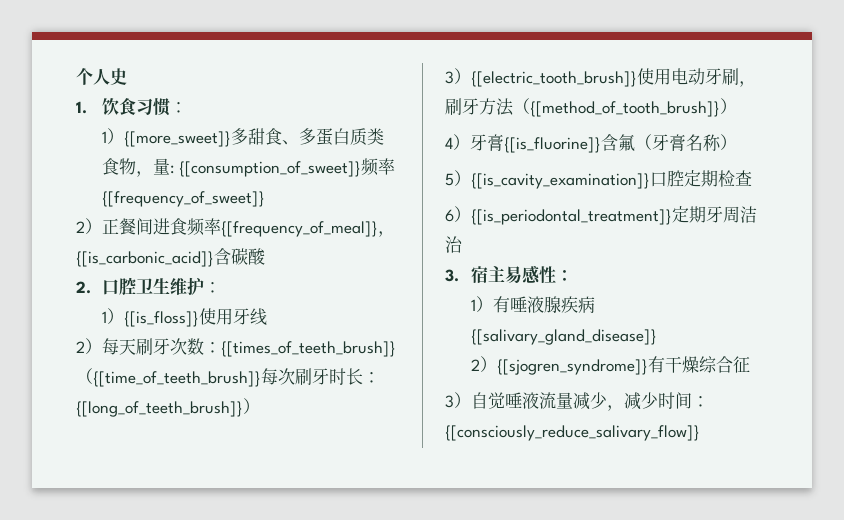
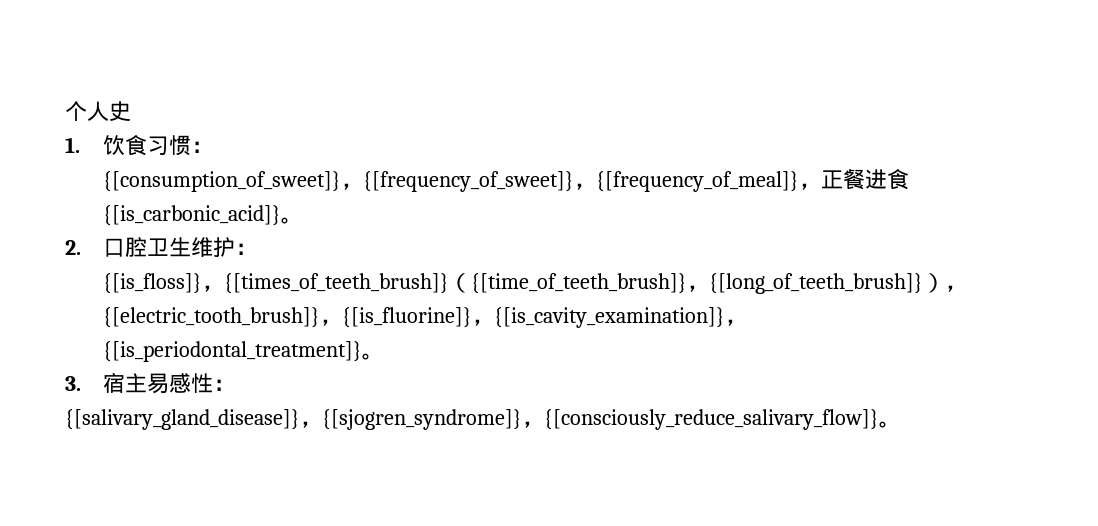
[101,128,384,147] [101,158,395,177] [101,191,265,207] [76,218,395,237] [76,248,265,267] 1）{[more_sweet]}多甜食、多蛋白质类食物，量: {[consumption_of_sweet]}频率{[frequency_of_sweet]} // 2）正餐间进食频率{[frequency_of_meal]}，{[is_carbonic_acid]}含碳酸 -> [102,168,909,192] [102,205,303,226] {[consumption_of_sweet]}，{[frequency_of_sweet]}，{[frequency_of_meal]}，正餐进食{[is_carbonic_acid]}。
[101,308,267,327] [76,338,396,357] [76,368,380,387] [76,398,260,417] [445,68,756,87] [445,98,737,117] [445,134,737,153] [445,170,752,189] [445,206,757,225] [445,236,463,253] [445,265,573,284] [470,296,595,314] [470,329,657,345] [470,356,750,375] [445,392,709,411] [445,425,700,441] 1）{[is_floss]}使用牙线 // 2）每天刷牙次数：{[times_of_teeth_brush]}（{[time_of_teeth_brush]}每次刷牙时长：{[long_of_teeth_brush]}） // 3）{[electric_tooth_brush]}使用电动牙刷，刷牙方法（{[method_of_tooth_brush]}） // 4）牙膏{[is_fluorine]}含氟（牙膏名称） // 5）{[is_cavity_examination]}口腔定期检查 // 6）{[is_periodontal_treatment]}定期牙周洁治 // 3.宿主易感性： // 1）有唾液腺疾病{[salivary_gland_disease]} // 2）{[sjogren_syndrome]}有干燥综合征 // 3）自觉唾液流量减少，减少时间：{[consciously_reduce_salivary_flow]} -> [102,273,967,294] [102,307,747,328] [102,341,384,362] [65,373,235,394] [65,409,901,430] {[is_floss]}，{[times_of_teeth_brush]}（{[time_of_teeth_brush]}，{[long_of_teeth_brush]}），{[electric_tooth_brush]}，{[is_fluorine]}，{[is_cavity_examination]}，{[is_periodontal_treatment]}。 // 3.宿主易感性： // {[salivary_gland_disease]}，{[sjogren_syndrome]}，{[consciously_reduce_salivary_flow]}。

